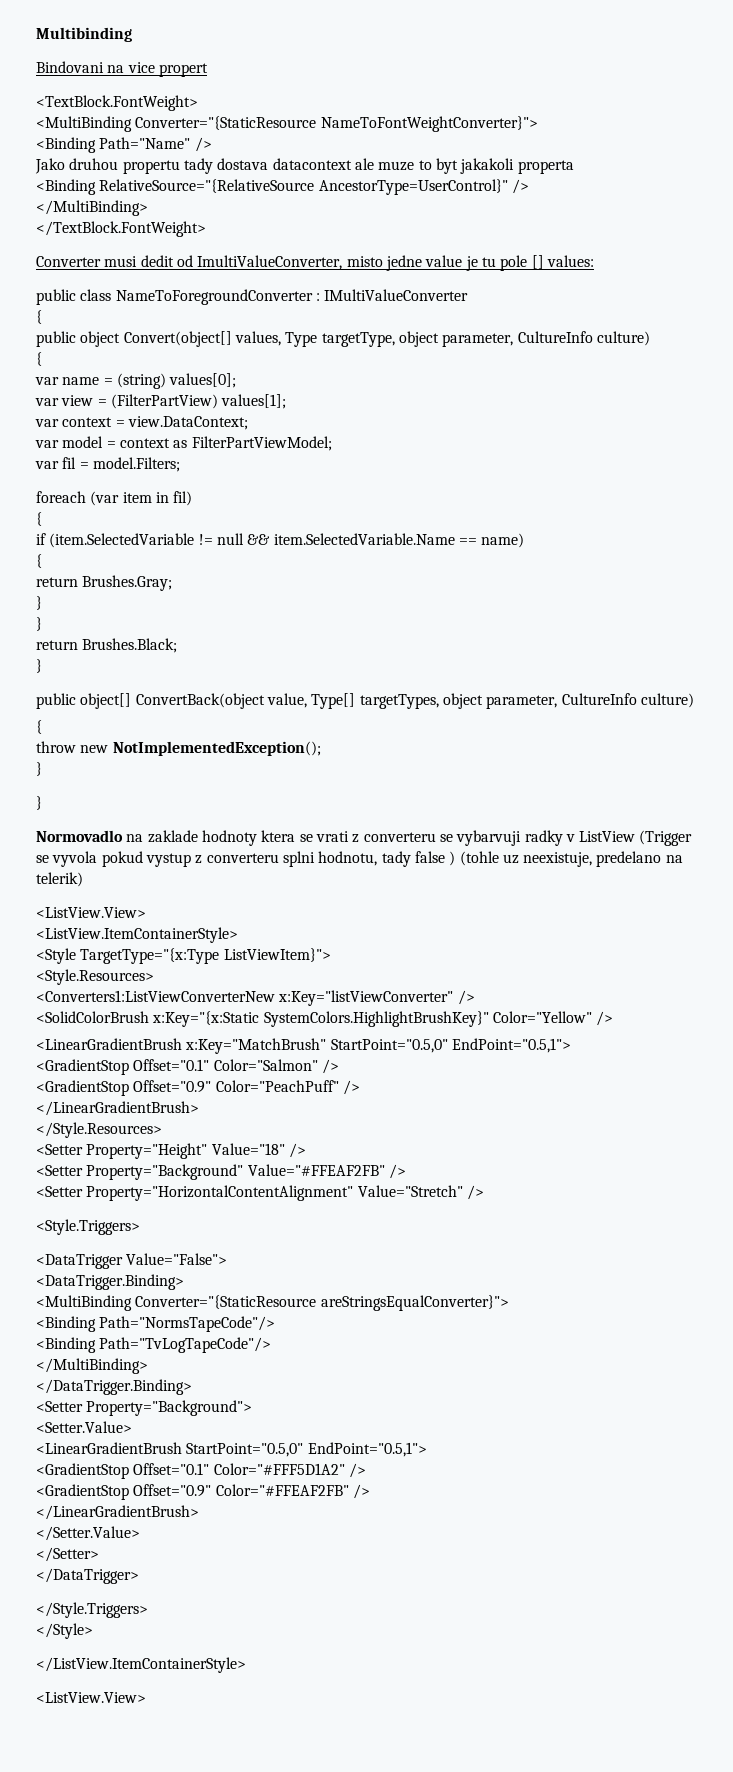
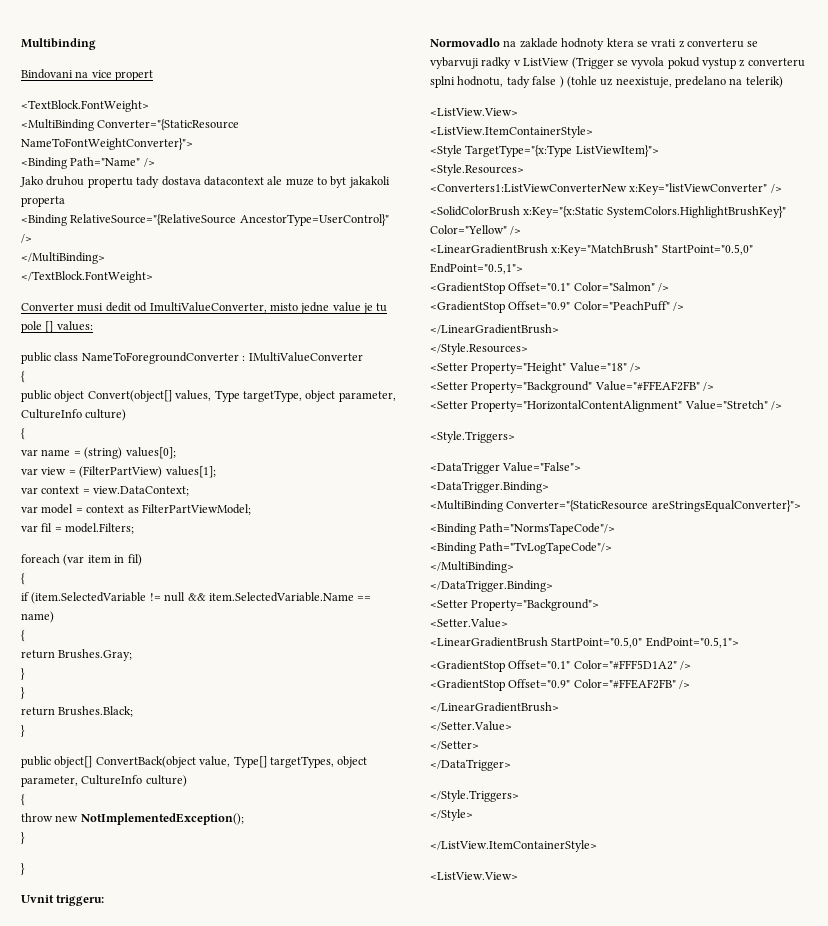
(42, 803) none -> [21,895,105,906] // Uvnit triggeru:

